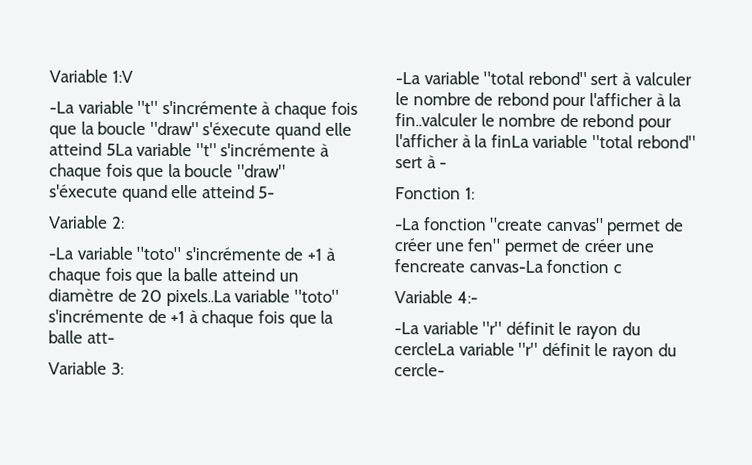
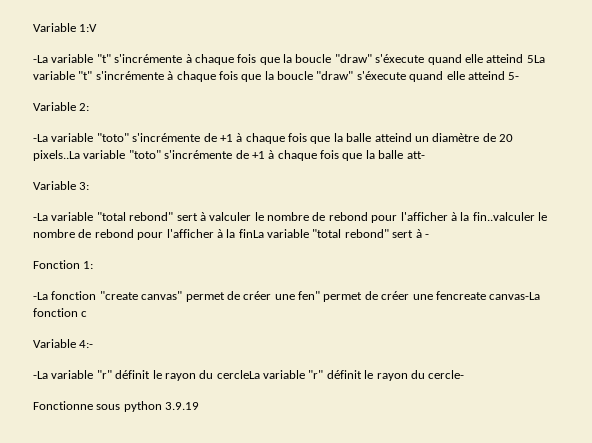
(445, 370) none -> [33,401,200,412] // Fonctionne sous python 3.9.19

